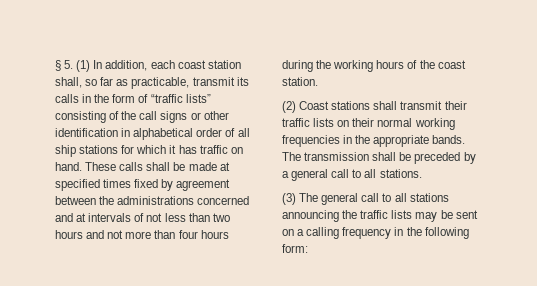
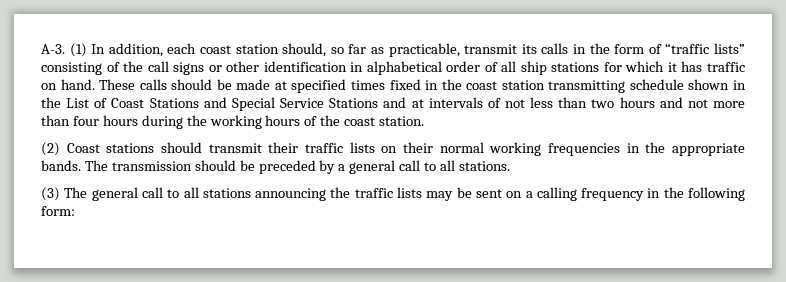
[55,60,74,71] § 5. -> [41,44,65,54] A-3.
[55,77,82,88] shall, -> [282,43,327,57] should,
[146,162,171,171] shall -> [171,79,213,90] should
[161,179,231,191] [55,196,250,205] by agreement between the administrations concerned -> [425,79,746,93] [41,97,379,111] in the coast station transmitting schedule shown in the List of Coast Stations and Special Service Stations
[373,101,398,110] shall -> [161,142,202,153] should
[372,152,397,161] shall -> [194,160,236,171] should

